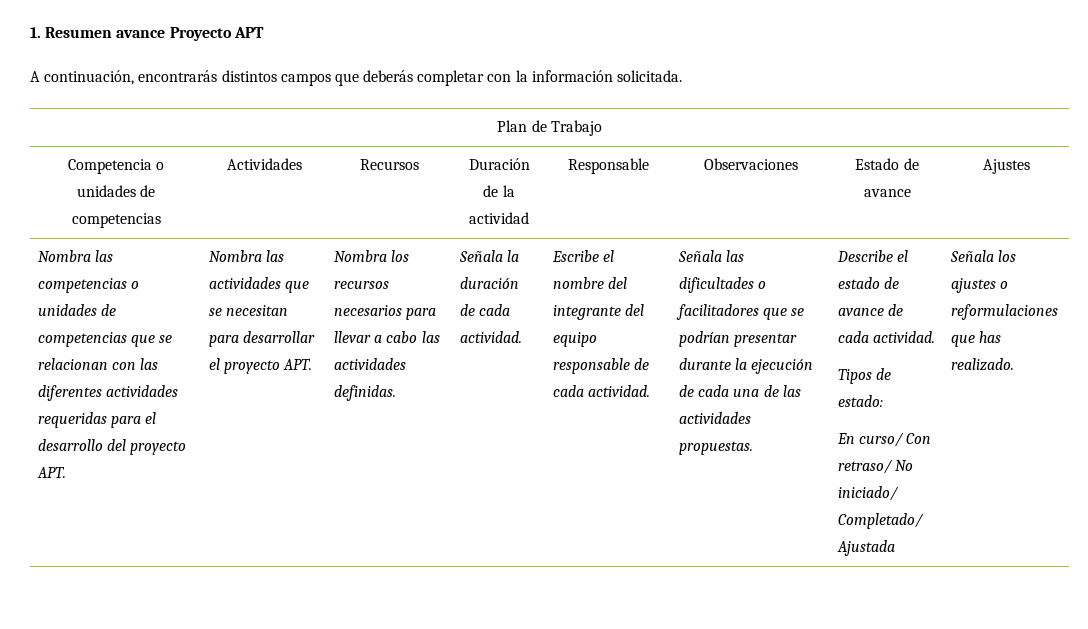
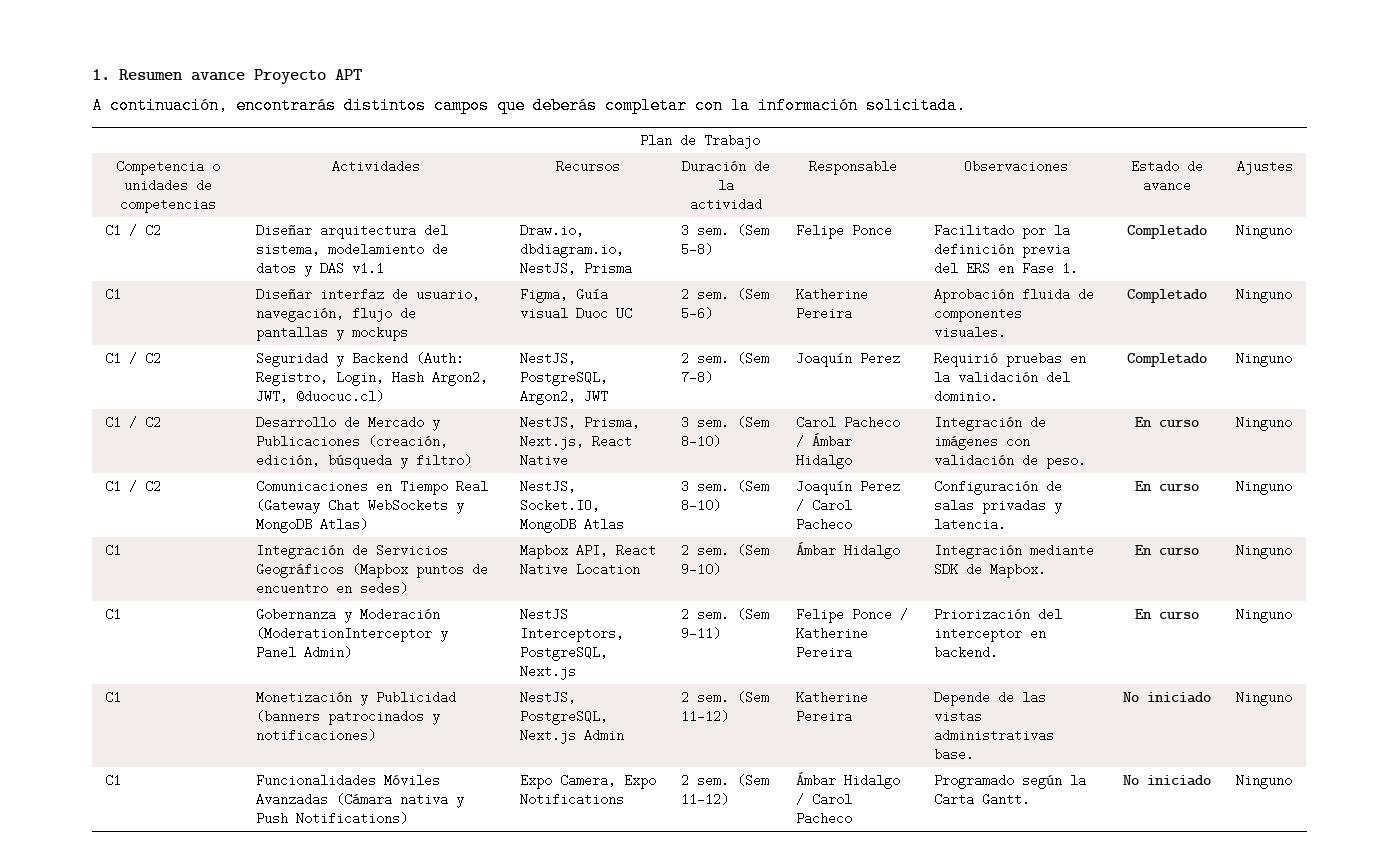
[37,250,114,262] [37,278,140,293] [37,304,117,316] [37,332,173,347] [37,358,159,370] [37,385,179,401] [37,412,157,428] [37,439,187,455] [36,467,66,478] [208,250,285,262] [208,277,310,293] [208,305,289,316] [208,331,316,347] [208,358,313,374] [333,250,410,262] [333,281,389,289] [333,305,437,320] [333,331,440,343] [333,358,406,370] [333,385,396,401] [458,250,520,262] [459,277,519,289] [459,304,511,316] [459,331,522,343] [551,250,615,262] [552,277,628,289] [552,304,645,320] [552,332,597,347] [552,358,650,374] [552,385,651,397] [677,250,745,262] [678,277,767,293] [675,304,805,320] [678,331,798,347] [678,358,814,374] [678,385,801,397] [678,412,751,424] [678,441,753,455] [836,250,909,262] [837,277,900,289] [837,304,904,316] [837,331,936,343] [837,368,892,384] [837,395,883,407] [836,432,932,447] [837,459,914,474] [837,486,899,501] [837,513,924,529] [836,540,895,556] [949,250,1017,262] [950,278,1009,293] [950,304,1058,320] [950,331,1002,347] [950,358,1014,371] Nombra las competencias o unidades de competencias que se relacionan con las diferentes actividades requeridas para el desarrollo del proyecto APT. | Nombra las actividades que se necesitan para desarrollar el proyecto APT. | Nombra los recursos necesarios para llevar a cabo las actividades definidas. | Señala la duración de cada actividad. | Escribe el nombre del integrante del equipo responsable de cada actividad. | Señala las dificultades o facilitadores que se podrían presentar durante la ejecución de cada una de las actividades propuestas. | Describe el estado de avance de cada actividad. // Tipos de estado: // En curso/ Con retraso/ No iniciado/ Completado/ Ajustada | Señala los ajustes o reformulaciones que has realizado. -> [104,224,161,237] [255,224,448,239] [255,243,448,256] [255,262,384,277] [519,224,584,237] [519,243,624,258] [519,262,632,275] [680,224,769,237] [680,243,713,256] [795,224,892,239] [933,224,1070,239] [933,243,1070,258] [933,262,1078,275] [1127,225,1207,239] [1235,224,1292,239] [104,288,121,301] [255,288,480,301] [255,307,416,322] [255,326,408,341] [519,288,608,303] [519,307,632,320] [680,288,769,301] [680,307,713,320] [795,288,868,301] [795,307,852,320] [933,288,1094,303] [933,307,1022,322] [933,326,1006,339] [1127,289,1207,303] [1235,288,1292,303] [104,352,161,365] [255,352,464,367] [255,371,488,386] [255,390,384,403] [519,352,576,365] [519,371,608,386] [519,390,608,405] [680,352,769,365] [680,371,713,384] [795,352,900,367] [933,352,1086,367] [933,371,1070,384] [933,390,998,403] [1127,353,1207,367] [1235,352,1292,367] [104,416,161,429] [255,416,440,431] [255,435,448,448] [255,454,472,469] [519,416,640,429] [519,435,632,450] [519,454,568,467] [680,416,769,429] [680,435,721,448] [795,416,900,429] [795,433,852,448] [795,454,852,469] [933,416,1046,431] [933,435,1030,450] [933,454,1086,469] [1135,417,1200,427] [1235,416,1292,431] [104,480,161,493] [255,480,488,495] [255,499,464,514] [255,518,368,533] [519,480,576,493] [519,499,600,512] [519,518,624,533] [680,480,769,493] [680,499,721,512] [795,480,900,495] [795,499,852,512] [795,518,852,531] [933,480,1062,495] [933,499,1062,514] [933,518,1006,531] [1135,481,1200,491] [1235,480,1292,495] [104,544,121,557] [255,544,448,559] [255,563,488,578] [255,582,408,595] [519,544,656,559] [519,563,640,576] [680,544,769,557] [680,563,721,576] [795,542,900,559] [933,544,1094,559] [933,563,1046,578] [1135,545,1200,555] [1235,544,1292,559] [104,608,121,621] [255,608,440,623] [255,627,448,642] [255,646,352,659] [519,608,568,621] [519,627,624,642] [519,646,608,661] [519,665,576,680] [680,608,769,621] [680,627,721,640] [795,608,908,623] [795,627,868,640] [795,646,852,659] [933,608,1062,621] [933,627,1046,642] [933,646,998,659] [1135,609,1200,619] [1235,608,1292,623] [104,691,121,704] [255,691,456,706] [255,710,440,725] [255,729,376,742] [519,691,576,704] [519,710,608,725] [519,729,624,744] [680,691,769,704] [680,710,729,723] [795,691,868,704] [795,710,852,723] [933,691,1046,706] [933,710,982,723] [933,729,1054,742] [933,748,974,761] [1123,692,1212,703] [1235,691,1292,706] [104,774,121,787] [255,774,440,787] [255,793,464,808] [255,812,408,825] [519,774,656,789] [519,793,624,806] [680,774,769,787] [680,793,729,806] [795,772,900,789] [795,793,852,806] [795,812,852,825] [933,774,1086,789] [933,793,1030,806] [1123,775,1212,786] [1235,774,1292,789] C1 / C2 | Diseñar arquitectura del sistema, modelamiento de datos y DAS v1.1 | Draw.io, dbdiagram.io, NestJS, Prisma | 3 sem. (Sem 5-8) | Felipe Ponce | Facilitado por la definición previa del ERS en Fase 1. | Completado | Ninguno // C1 | Diseñar interfaz de usuario, navegación, flujo de pantallas y mockups | Figma, Guía visual Duoc UC | 2 sem. (Sem 5-6) | Katherine Pereira | Aprobación fluida de componentes visuales. | Completado | Ninguno // C1 / C2 | Seguridad y Backend (Auth: Registro, Login, Hash Argon2, JWT, @duocuc.cl) | NestJS, PostgreSQL, Argon2, JWT | 2 sem. (Sem 7-8) | Joaquín Perez | Requirió pruebas en la validación del dominio. | Completado | Ninguno // C1 / C2 | Desarrollo de Mercado y Publicaciones (creación, edición, búsqueda y filtro) | NestJS, Prisma, Next.js, React Native | 3 sem. (Sem 8-10) | Carol Pacheco / Ámbar Hidalgo | Integración de imágenes con validación de peso. | En curso | Ninguno // C1 / C2 | Comunicaciones en Tiempo Real (Gateway Chat WebSockets y MongoDB Atlas) | NestJS, Socket.IO, MongoDB Atlas | 3 sem. (Sem 8-10) | Joaquín Perez / Carol Pacheco | Configuración de salas privadas y latencia. | En curso | Ninguno // C1 | Integración de Servicios Geográficos (Mapbox puntos de encuentro en sedes) | Mapbox API, React Native Location | 2 sem. (Sem 9-10) | Ámbar Hidalgo | Integración mediante SDK de Mapbox. | En curso | Ninguno // C1 | Gobernanza y Moderación (ModerationInterceptor y Panel Admin) | NestJS Interceptors, PostgreSQL, Next.js | 2 sem. (Sem 9-11) | Felipe Ponce / Katherine Pereira | Priorización del interceptor en backend. | En curso | Ninguno // C1 | Monetización y Publicidad (banners patrocinados y notificaciones) | NestJS, PostgreSQL, Next.js Admin | 2 sem. (Sem 11-12) | Katherine Pereira | Depende de las vistas administrativas base. | No iniciado | Ninguno // C1 | Funcionalidades Móviles Avanzadas (Cámara nativa y Push Notifications) | Expo Camera, Expo Notifications | 2 sem. (Sem 11-12) | Ámbar Hidalgo / Carol Pacheco | Programado según la Carta Gantt. | No iniciado | Ninguno

